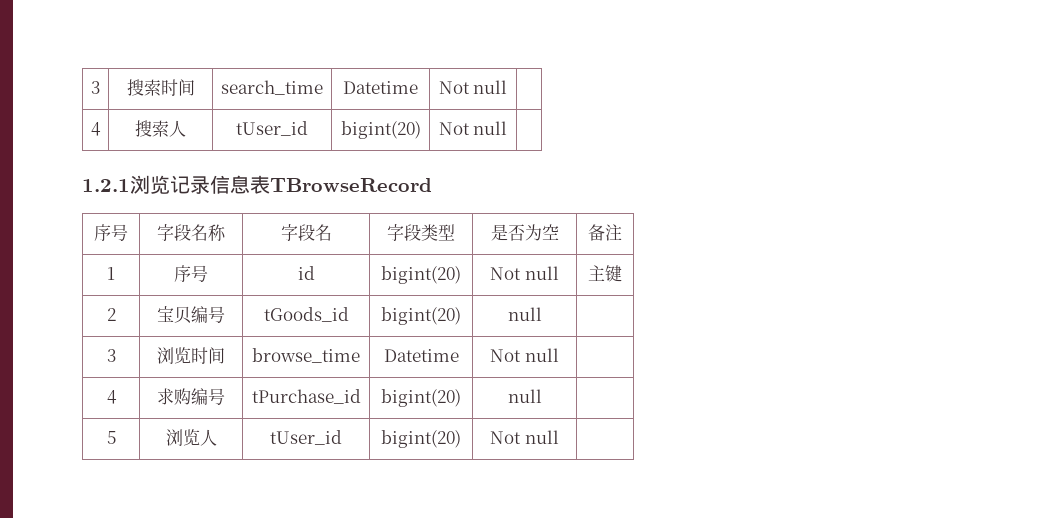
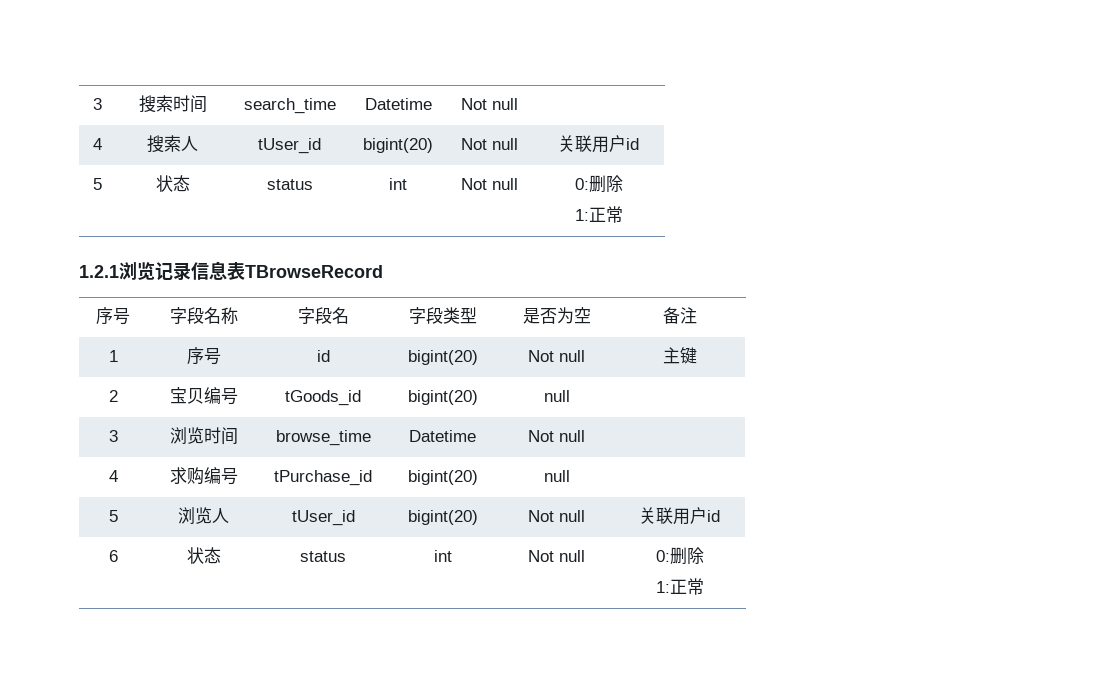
(508, 128) none -> [558,135,639,153] [93,178,102,190] [155,175,190,192] [266,179,313,190] [389,178,407,190] [461,178,518,190] [574,175,623,193] [574,206,623,223] 关联用户id // 5 | 状态 | status | int | Not null | 0:删除 // 1:正常
(559, 437) none -> [639,507,720,525] [108,550,118,562] [186,547,221,564] [300,551,346,562] [433,550,452,562] [528,550,585,562] [655,547,704,565] [655,578,704,595] 关联用户id // 6 | 状态 | status | int | Not null | 0:删除 // 1:正常

